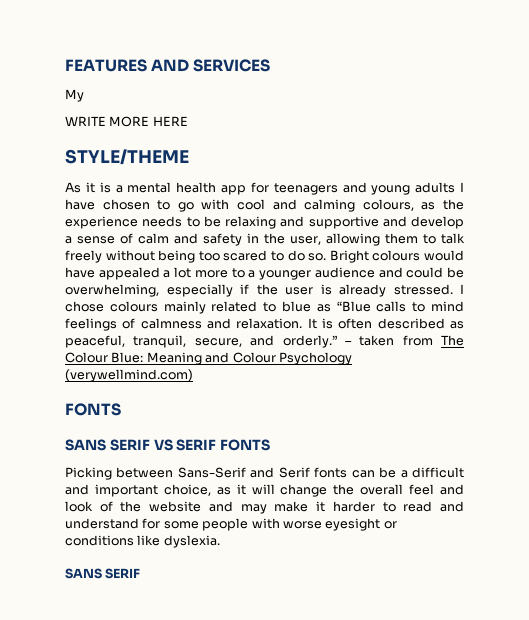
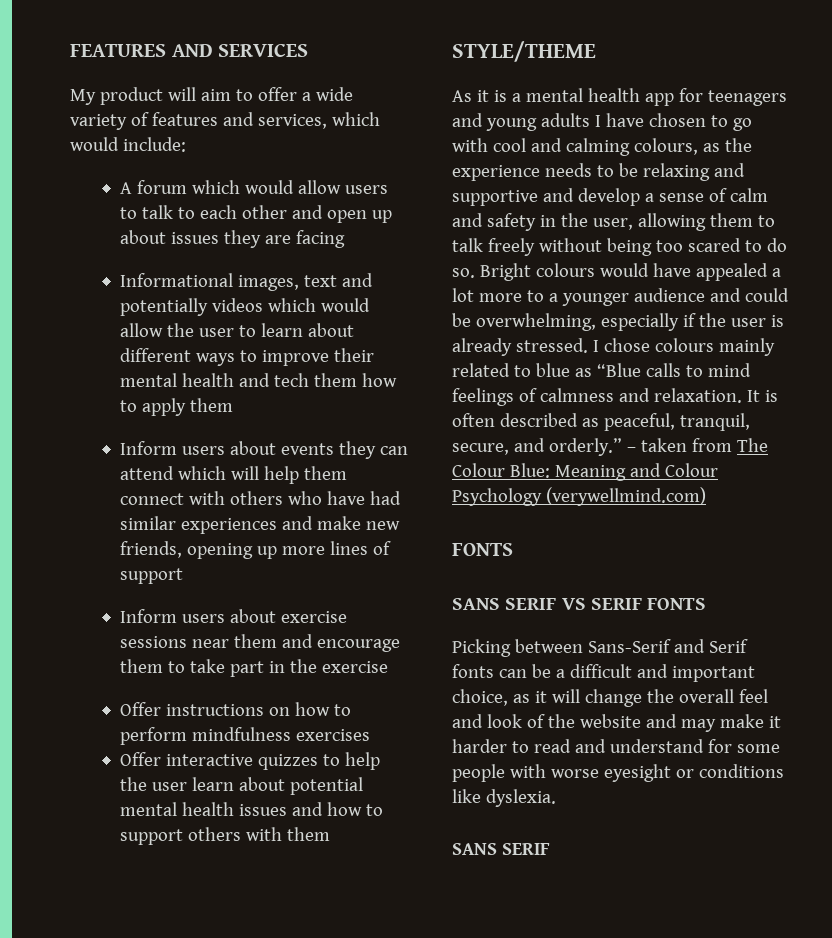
[65,116,188,127] // WRITE MORE HERE -> [99,87,353,105] [70,112,380,130] [70,137,186,152] [119,180,388,194] [119,205,392,223] [119,230,345,248] [119,273,373,291] [119,298,370,316] [119,323,354,337] [119,348,374,366] [119,373,397,387] [119,398,233,416] [119,441,408,459] [119,466,347,484] [119,491,401,505] [119,516,400,534] [119,541,391,559] [119,568,183,584] [119,609,347,623] [119,634,400,652] [119,659,388,677] [119,702,351,716] [119,727,370,745] [119,752,380,770] [119,777,363,795] [119,802,383,816] [119,827,330,845] product will aim to offer a wide variety of features and services, which would include: // A forum which would allow users to talk to each other and open up about issues they are facing // Informational images, text and potentially videos which would allow the user to learn about different ways to improve their mental health and tech them how to apply them // Inform users about events they can attend which will help them connect with others who have had similar experiences and make new friends, opening up more lines of support // Inform users about exercise sessions near them and encourage them to take part in the exercise // Offer instructions on how to perform mindfulness exercises // Offer interactive quizzes to help the user learn about potential mental health issues and how to support others with them

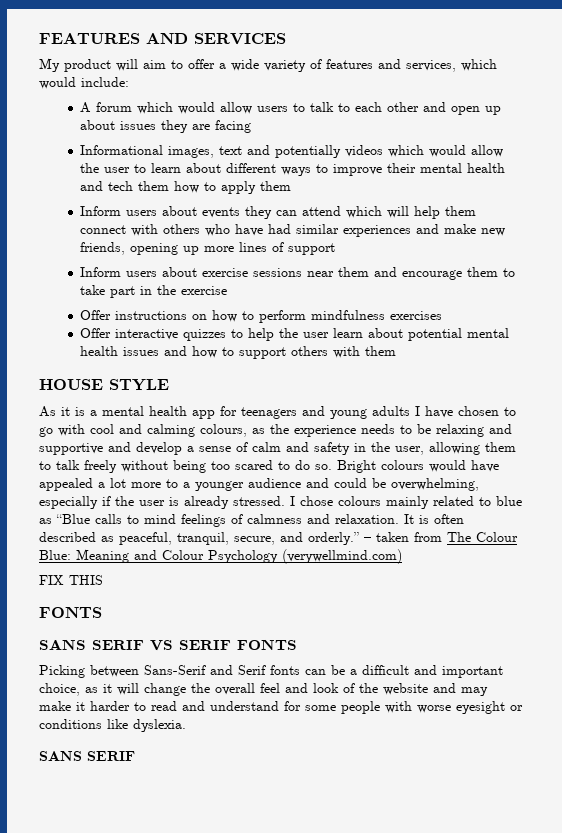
[452,41,596,62] STYLE/THEME -> [39,379,169,391] HOUSE STYLE
(706, 496) none -> [39,575,103,585] // FIX THIS

